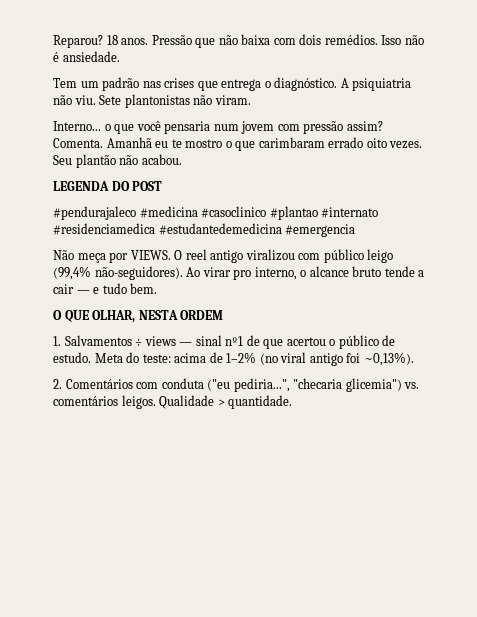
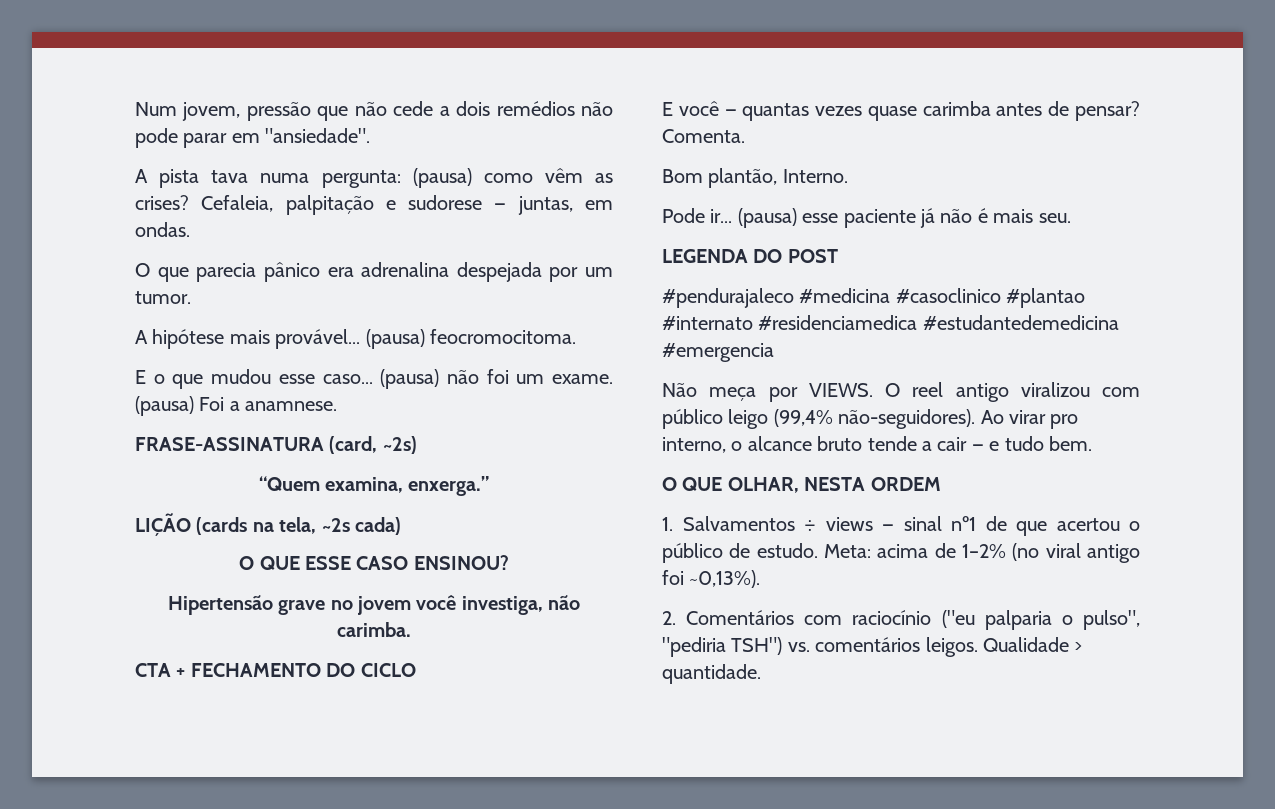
[53,34,424,48] [53,51,120,62] [53,77,412,91] [53,94,251,108] [53,121,383,134] [53,137,423,151] [53,154,182,168] Reparou? 18 anos. Pressão que não baixa com dois remédios. Isso não é ansiedade. // Tem um padrão nas crises que entrega o diagnóstico. A psiquiatria não viu. Sete plantonistas não viram. // Interno... o que você pensaria num jovem com pressão assim? Comenta. Amanhã eu te mostro o que carimbaram errado oito vezes. Seu plantão não acabou. -> [135,101,613,121] [135,128,371,148] [135,168,613,188] [135,195,613,215] [135,222,190,237] [135,262,613,282] [135,291,191,304] [135,329,576,349] [135,369,613,389] [135,396,338,416] [135,436,417,454] [258,476,490,496] [135,513,401,536] [239,555,509,570] [167,595,581,615] [337,622,411,637] [135,663,416,677] [662,101,1141,121] [662,129,745,143] [662,168,848,188] [662,208,1071,228] Num jovem, pressão que não cede a dois remédios não pode parar em "ansiedade". // A pista tava numa pergunta: (pausa) como vêm as crises? Cefaleia, palpitação e sudorese — juntas, em ondas. // O que parecia pânico era adrenalina despejada por um tumor. // A hipótese mais provável... (pausa) feocromocitoma. // E o que mudou esse caso... (pausa) não foi um exame. (pausa) Foi a anamnese. // FRASE-ASSINATURA (card, ~2s) // “Quem examina, enxerga.” // LIÇÃO (cards na tela, ~2s cada) // O QUE ESSE CASO ENSINOU? // Hipertensão grave no jovem você investiga, não carimba. // CTA + FECHAMENTO DO CICLO // E você — quantas vezes quase carimba antes de pensar? Comenta. // Bom plantão, Interno. // Pode ir... (pausa) esse paciente já não é mais seu.
[94,352,171,363] Meta do teste: -> [824,544,871,558] Meta:
[161,378,402,392] conduta ("eu pediria...", "checaria glicemia") -> [852,610,1140,630] [662,637,783,657] raciocínio ("eu palparia o pulso", "pediria TSH")

